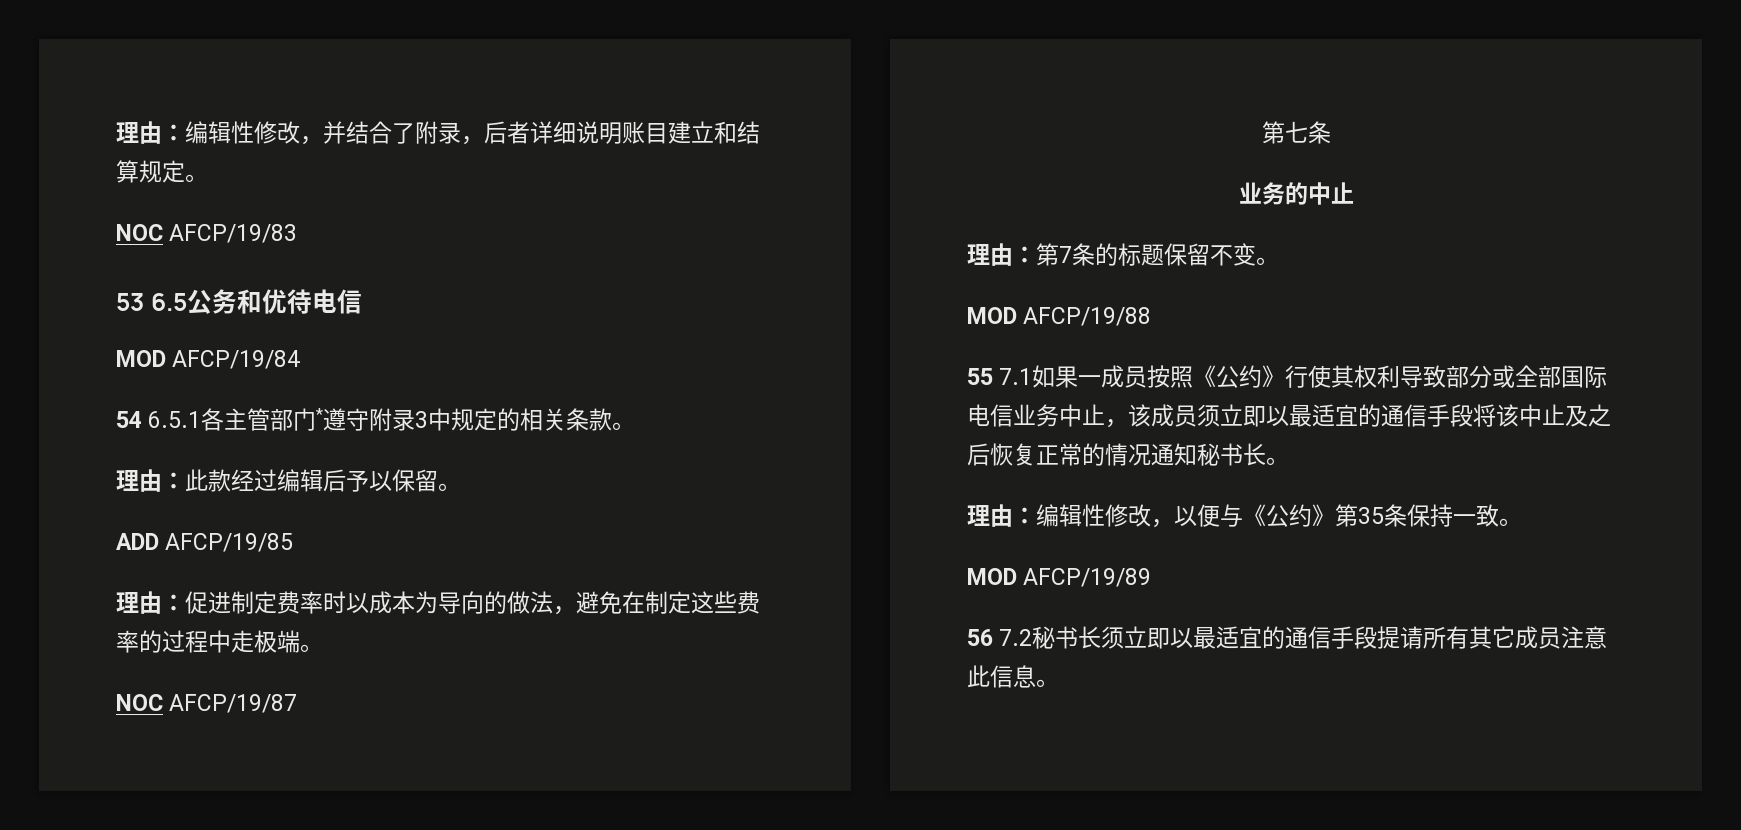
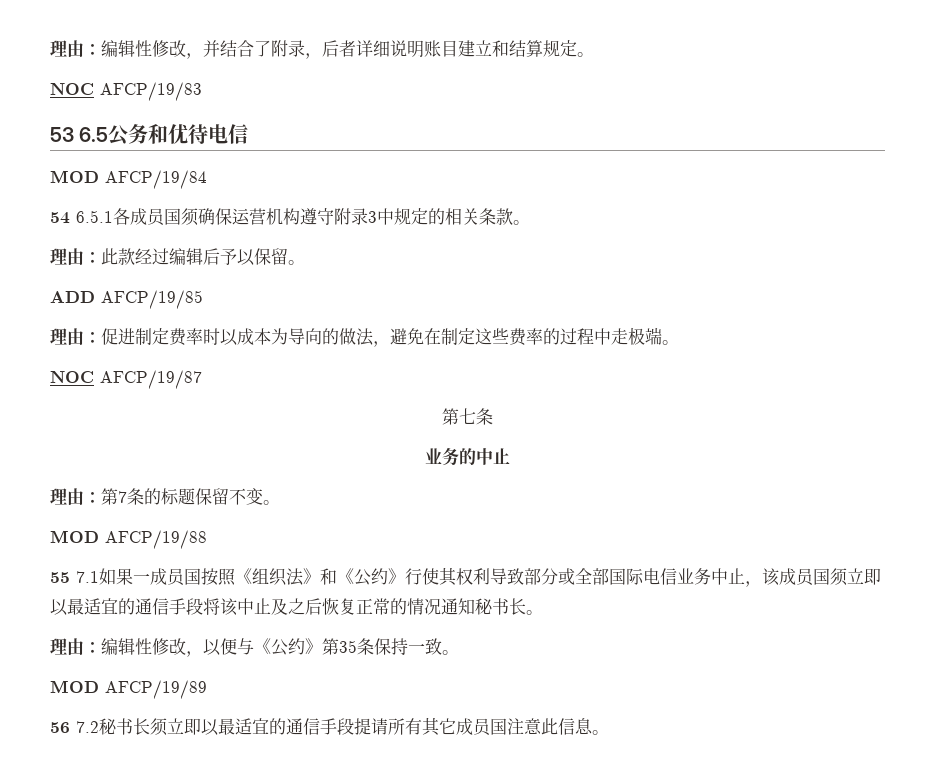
[224,408,324,431] 主管部门* -> [130,208,300,226] 成员国须确保运营机构
[1147,365,1194,388] 按照 -> [184,568,337,586] 国按照《组织法》和
(1197, 416) none -> [813,568,830,585] 国
(1562, 638) none -> [490,718,507,735] 国

